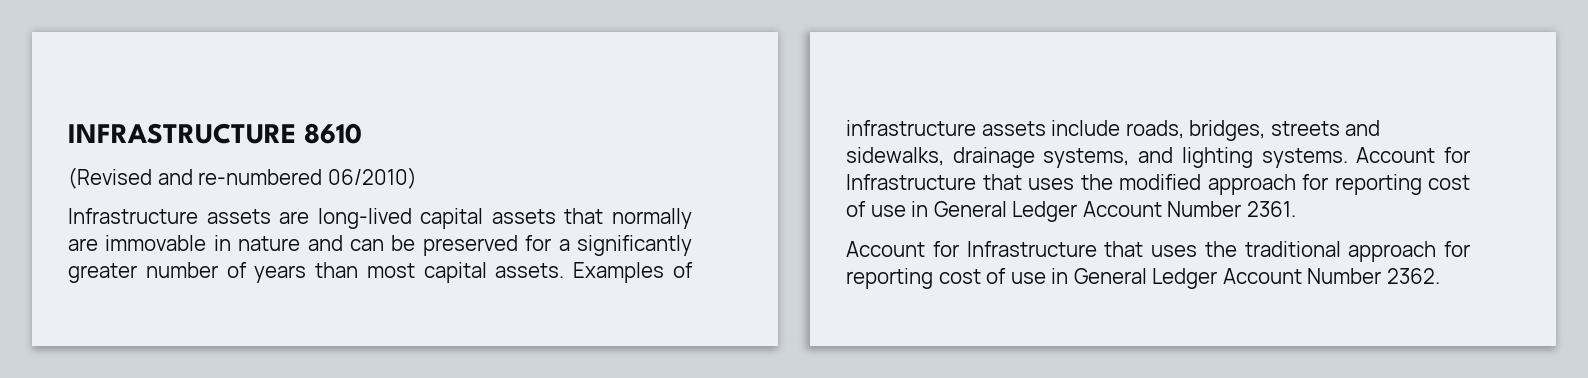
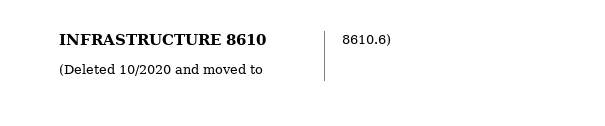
[68,167,417,189] [68,208,692,229] [68,235,692,256] [68,262,693,283] [846,120,1381,141] [846,147,1470,168] [846,174,1470,195] [846,201,1296,222] [846,241,1470,262] [846,268,1440,289] (Revised and re-numbered 06/2010) // Infrastructure assets are long-lived capital assets that normally are immovable in nature and can be preserved for a significantly greater number of years than most capital assets. Examples of infrastructure assets include roads, bridges, streets and sidewalks, drainage systems, and lighting systems. Account for Infrastructure that uses the modified approach for reporting cost of use in General Ledger Account Number 2361. // Account for Infrastructure that uses the traditional approach for reporting cost of use in General Ledger Account Number 2362. -> [59,64,263,76] [342,34,391,46] (Deleted 10/2020 and moved to 8610.6)

